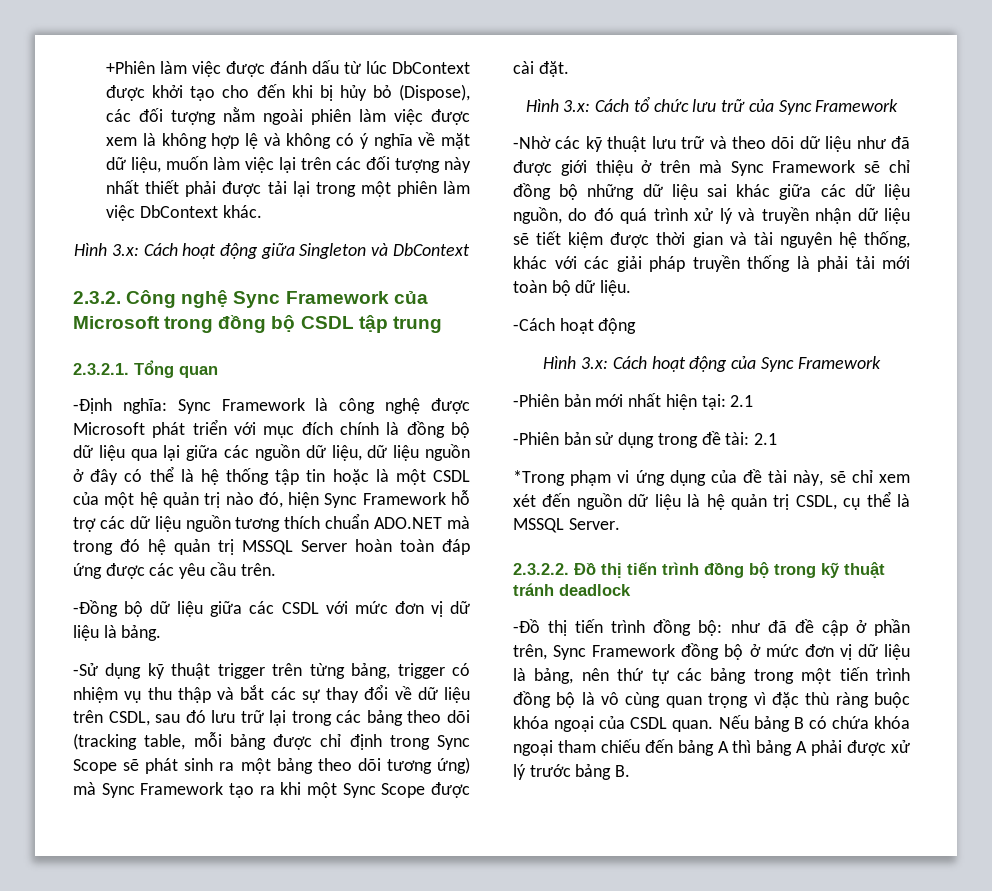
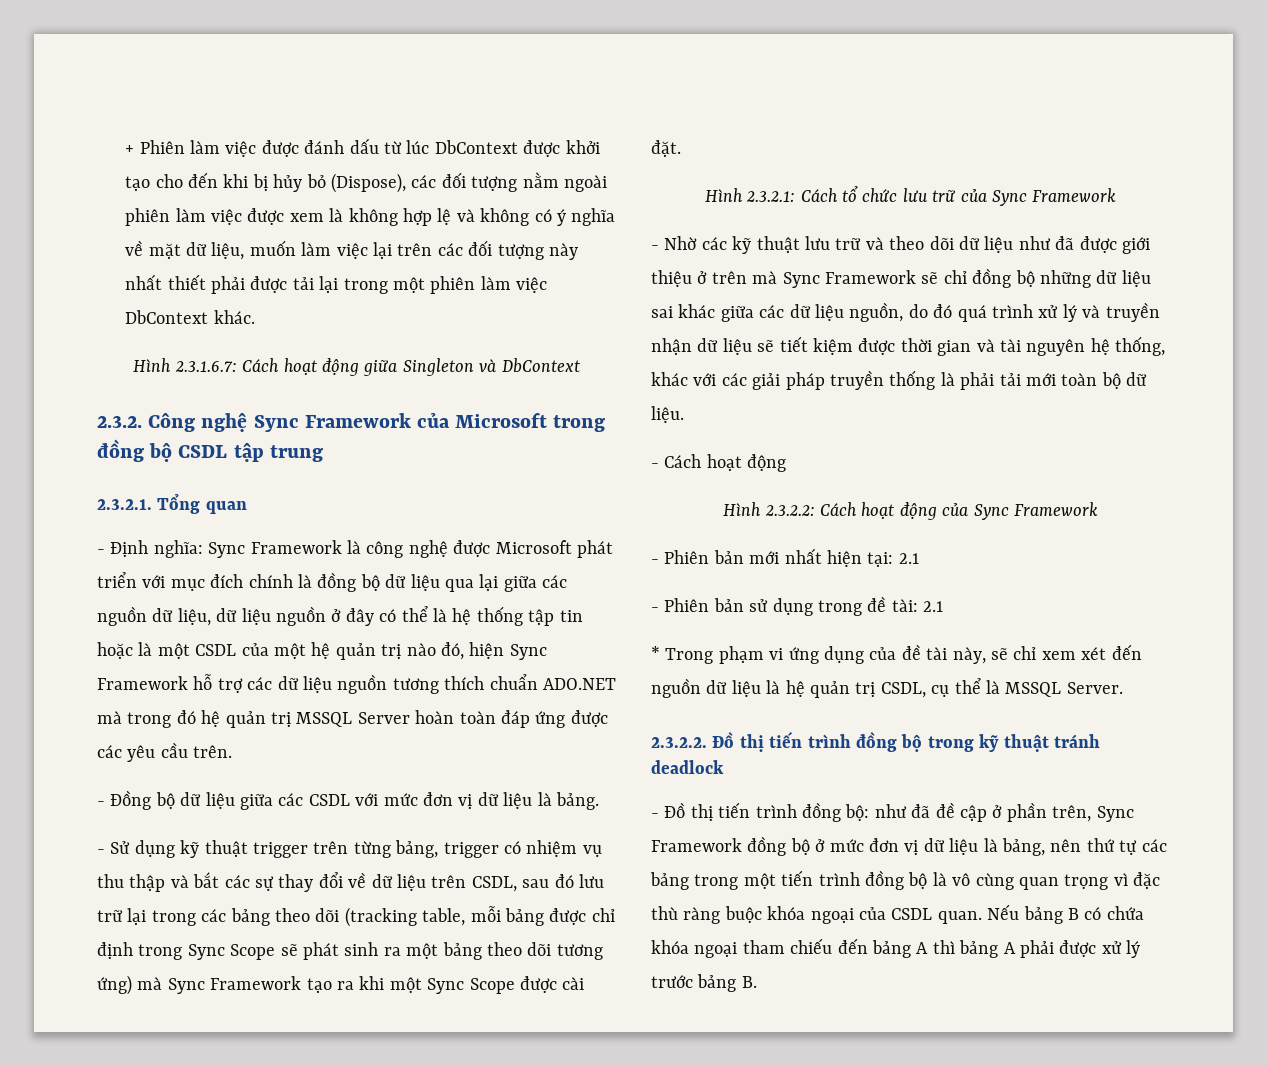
[106,61,156,74] +Phiên -> [125,140,185,154] + Phiên
[111,244,139,256] 3.x: -> [174,361,237,372] 2.3.1.6.7:
[73,398,112,414] -Định -> [97,540,149,557] - Định
[73,600,118,617] -Đồng -> [97,790,152,810] - Đồng
[73,663,98,676] -Sử -> [97,841,131,854] - Sử
[563,100,591,112] 3.x: -> [746,191,796,202] 2.3.2.1:
[513,136,551,149] -Nhờ -> [651,236,698,250] - Nhờ
[513,318,555,331] -Cách -> [651,454,702,468] - Cách
[581,357,609,369] 3.x: -> [764,505,815,516] 2.3.2.2:
[513,394,559,407] -Phiên -> [651,550,710,564] - Phiên
[513,432,559,445] -Phiên -> [651,598,710,612] - Phiên
[513,470,565,486] *Trong -> [651,646,714,664] * Trong
[513,619,540,633] -Đồ -> [651,802,686,818] - Đồ

